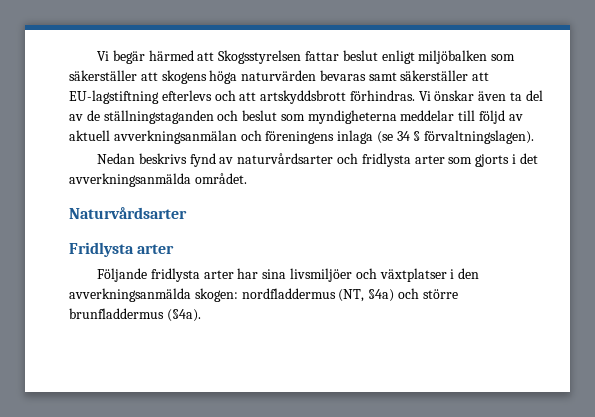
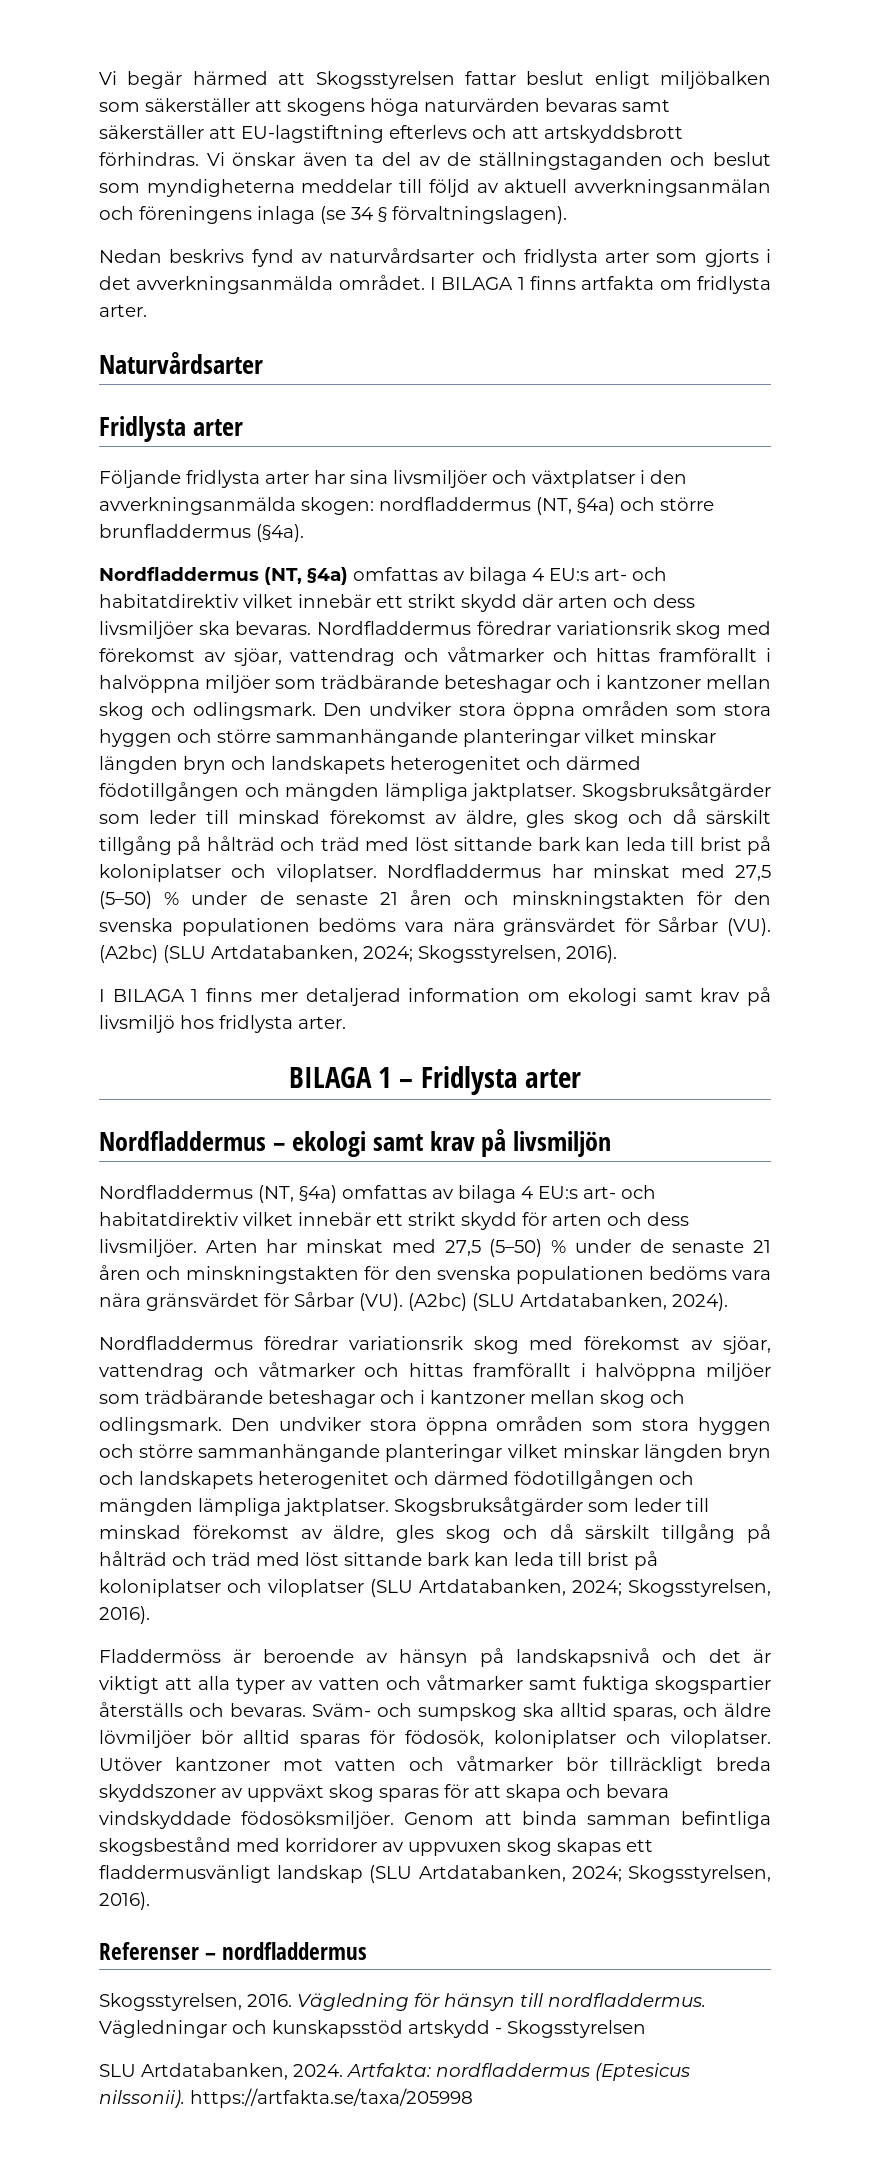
(247, 178) none -> [430,276,771,294] [99,304,147,317] I BILAGA 1 finns artfakta om fridlysta arter.
(201, 315) none -> [99,567,667,585] [99,594,695,612] [99,621,771,639] [99,647,771,666] [99,675,771,693] [99,701,771,720] [99,729,716,747] [99,756,641,774] [99,782,771,801] [99,809,771,828] [99,836,771,855] [99,864,771,882] [99,890,771,909] [99,917,771,936] [99,945,617,963] [99,987,772,1006] [99,1015,346,1033] [288,1066,582,1095] [99,1129,612,1157] [99,1185,656,1203] [99,1212,689,1230] [99,1239,772,1257] [99,1265,771,1284] [99,1292,728,1311] [99,1336,771,1354] [99,1362,771,1381] [99,1390,685,1408] [99,1416,771,1435] [99,1444,771,1462] [99,1470,694,1489] [99,1497,709,1516] [99,1524,771,1543] [99,1551,658,1570] [99,1579,771,1597] [99,1606,150,1624] [99,1648,771,1667] [99,1675,772,1694] [99,1702,771,1721] [99,1730,771,1748] [99,1756,771,1775] [99,1784,669,1802] [99,1811,771,1829] [99,1837,653,1856] [99,1865,771,1883] [99,1892,150,1910] [99,1942,368,1960] [99,1993,706,2011] [99,2020,646,2038] [99,2063,690,2081] [99,2088,473,2108] // Nordfladdermus (NT, §4a) omfattas av bilaga 4 EU:s art- och habitatdirektiv vilket innebär ett strikt skydd där arten och dess livsmiljöer ska bevaras. Nordfladdermus föredrar variationsrik skog med förekomst av sjöar, vattendrag och våtmarker och hittas framförallt i halvöppna miljöer som trädbärande beteshagar och i kantzoner mellan skog och odlingsmark. Den undviker stora öppna områden som stora hyggen och större sammanhängande planteringar vilket minskar längden bryn och landskapets heterogenitet och därmed födotillgången och mängden lämpliga jaktplatser. Skogsbruksåtgärder som leder till minskad förekomst av äldre, gles skog och då särskilt tillgång på hålträd och träd med löst sittande bark kan leda till brist på koloniplatser och viloplatser. Nordfladdermus har minskat med 27,5 (5–50) % under de senaste 21 åren och minskningstakten för den svenska populationen bedöms vara nära gränsvärdet för Sårbar (VU). (A2bc) (SLU Artdatabanken, 2024; Skogsstyrelsen, 2016). // I BILAGA 1 finns mer detaljerad information om ekologi samt krav på livsmiljö hos fridlysta arter. // BILAGA 1 – Fridlysta arter // Nordfladdermus – ekologi samt krav på livsmiljön // Nordfladdermus (NT, §4a) omfattas av bilaga 4 EU:s art- och habitatdirektiv vilket innebär ett strikt skydd för arten och dess livsmiljöer. Arten har minskat med 27,5 (5–50) % under de senaste 21 åren och minskningstakten för den svenska populationen bedöms vara nära gränsvärdet för Sårbar (VU). (A2bc) (SLU Artdatabanken, 2024). // Nordfladdermus föredrar variationsrik skog med förekomst av sjöar, vattendrag och våtmarker och hittas framförallt i halvöppna miljöer som trädbärande beteshagar och i kantzoner mellan skog och odlingsmark. Den undviker stora öppna områden som stora hyggen och större sammanhängande planteringar vilket minskar längden bryn och landskapets heterogenitet och därmed födotillgången och mängden lämpliga jaktplatser. Skogsbruksåtgärder som leder till minskad förekomst av äldre, gles skog och då särskilt tillgång på hålträd och träd med löst sittande bark kan leda till brist på koloniplatser och viloplatser (SLU Artdatabanken, 2024; Skogsstyrelsen, 2016). // Fladdermöss är beroende av hänsyn på landskapsnivå och det är viktigt att alla typer av vatten och våtmarker samt fuktiga skogspartier återställs och bevaras. Sväm- och sumpskog ska alltid sparas, och äldre lövmiljöer bör alltid sparas för födosök, koloniplatser och viloplatser. Utöver kantzoner mot vatten och våtmarker bör tillräckligt breda skyddszoner av uppväxt skog sparas för att skapa och bevara vindskyddade födosöksmiljöer. Genom att binda samman befintliga skogsbestånd med korridorer av uppvuxen skog skapas ett fladdermusvänligt landskap (SLU Artdatabanken, 2024; Skogsstyrelsen, 2016). // Referenser – nordfladdermus // Skogsstyrelsen, 2016. Vägledning för hänsyn till nordfladdermus. Vägledningar och kunskapsstöd artskydd - Skogsstyrelsen // SLU Artdatabanken, 2024. Artfakta: nordfladdermus (Eptesicus nilssonii). https://artfakta.se/taxa/205998

